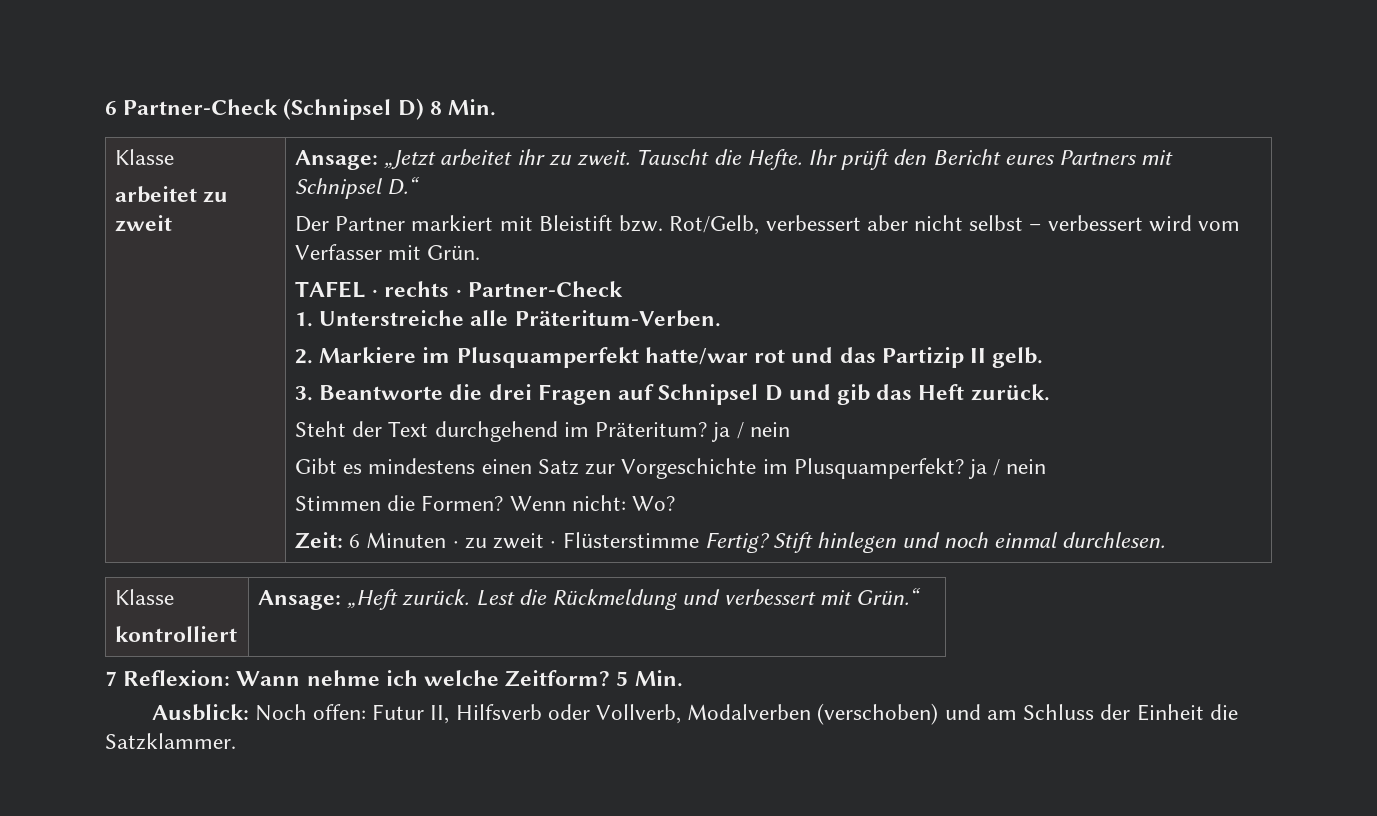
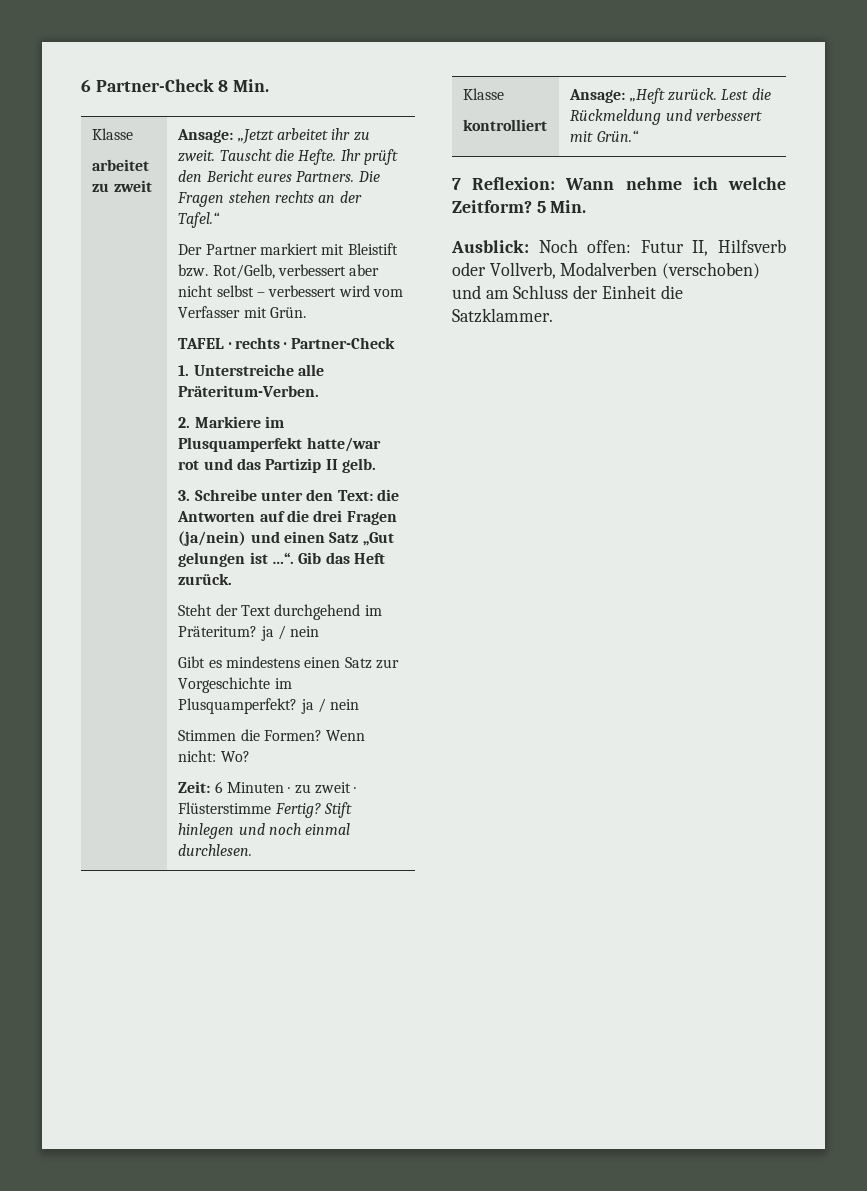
[283,98,424,120] (Schnipsel D) -> (214, 85) none
[1058,150,1174,165] [295,177,421,199] Partners mit Schnipsel D.“ -> [296,171,380,182] [177,191,362,207] [178,212,221,228] Partners. Die Fragen stehen rechts an der Tafel.“
[319,384,870,405] Beantworte die drei Fragen auf Schnipsel D und gib -> [194,489,400,501] [177,510,397,525] [178,531,394,546] [178,552,322,567] Schreibe unter den Text: die Antworten auf die drei Fragen (ja/nein) und einen Satz „Gut gelungen ist …“. Gib

